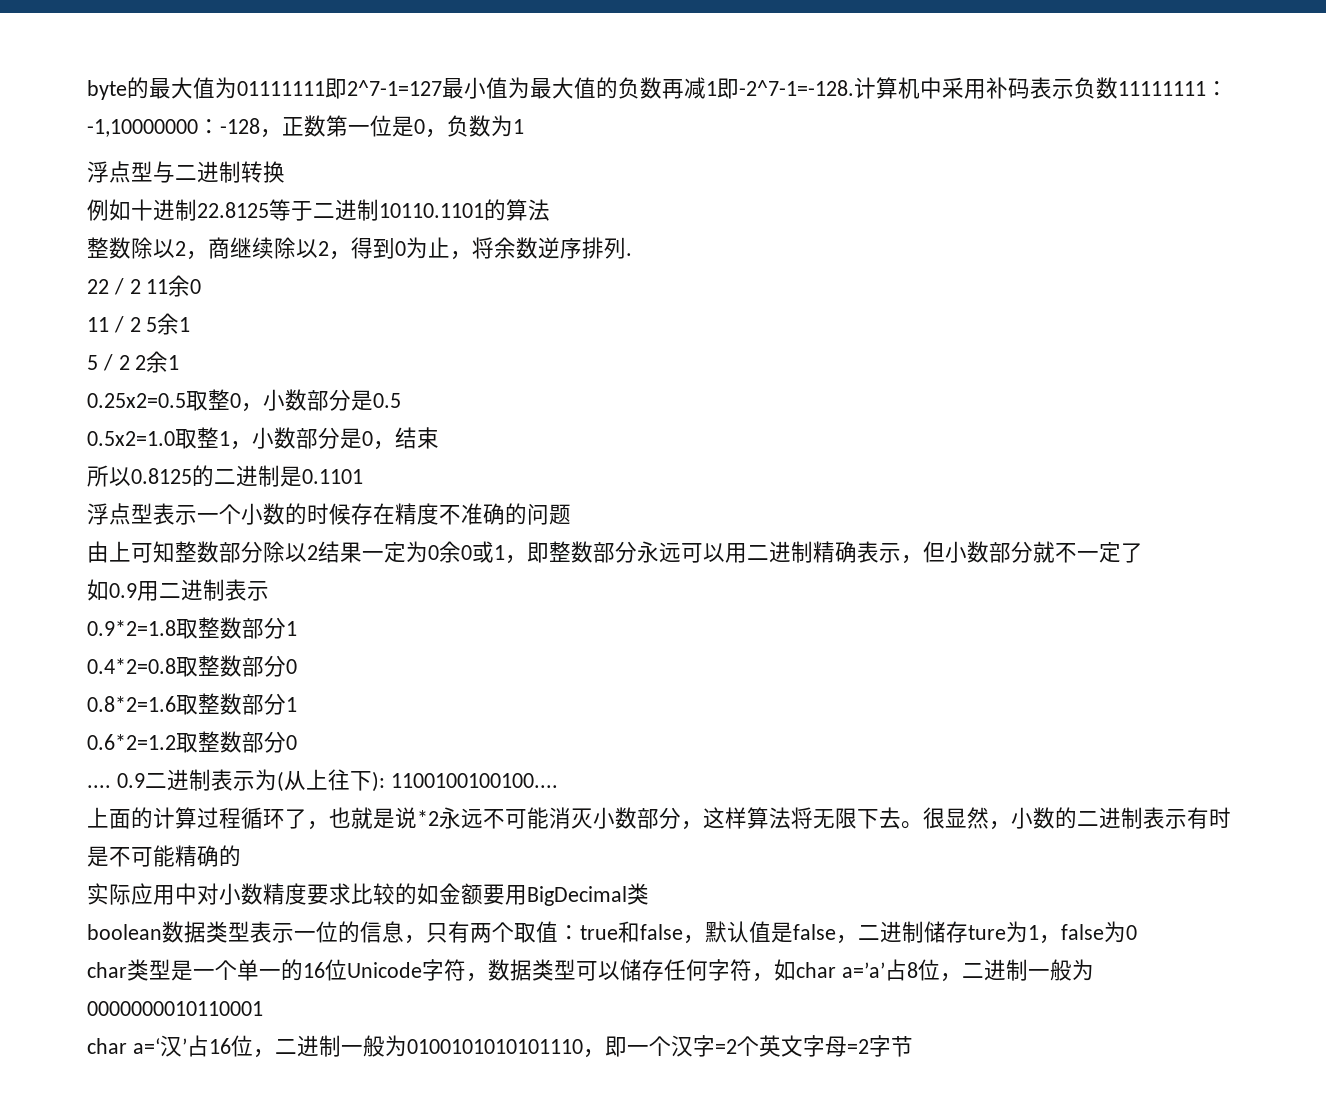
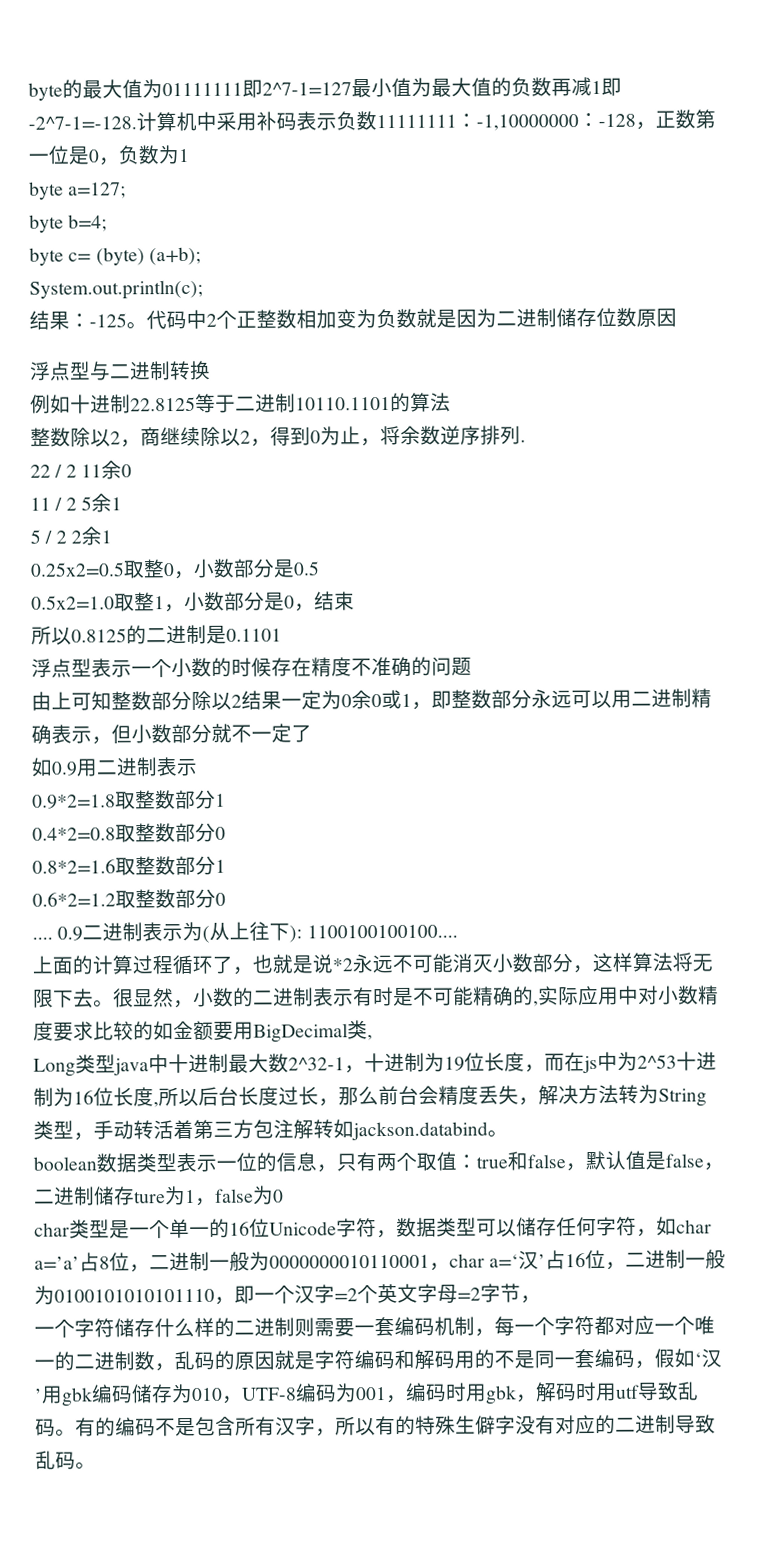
(524, 126) none -> [29,181,127,200] [29,214,108,233] [29,246,201,266] [29,279,203,300] [29,307,677,330] // byte a=127; // byte b=4; // byte c= (byte) (a+b); // System.out.println(c); // 结果：-125。代码中2个正整数相加变为负数就是因为二进制储存位数原因
(241, 856) // -> [533,1000,539,1007] ,
(649, 894) none -> [367,1034,373,1041] [33,1051,717,1077] [33,1084,707,1108] [33,1119,508,1141] , // Long类型java中十进制最大数2^32-1，十进制为19位长度，而在js中为2^53十进制为16位长度,所以后台长度过长，那么前台会精度丢失，解决方法转为String类型，手动转活着第三方包注解转如jackson.databind。
(263, 1008) // -> [429,1262,450,1271] ，
(913, 1046) none -> [520,1295,541,1304] [34,1315,715,1338] [34,1348,722,1372] [34,1381,699,1407] [35,1414,716,1437] [35,1450,96,1470] ， // 一个字符储存什么样的二进制则需要一套编码机制，每一个字符都对应一个唯一的二进制数，乱码的原因就是字符编码和解码用的不是同一套编码，假如‘汉’用gbk编码储存为010，UTF-8编码为001，编码时用gbk，解码时用utf导致乱码。有的编码不是包含所有汉字，所以有的特殊生僻字没有对应的二进制导致乱码。

